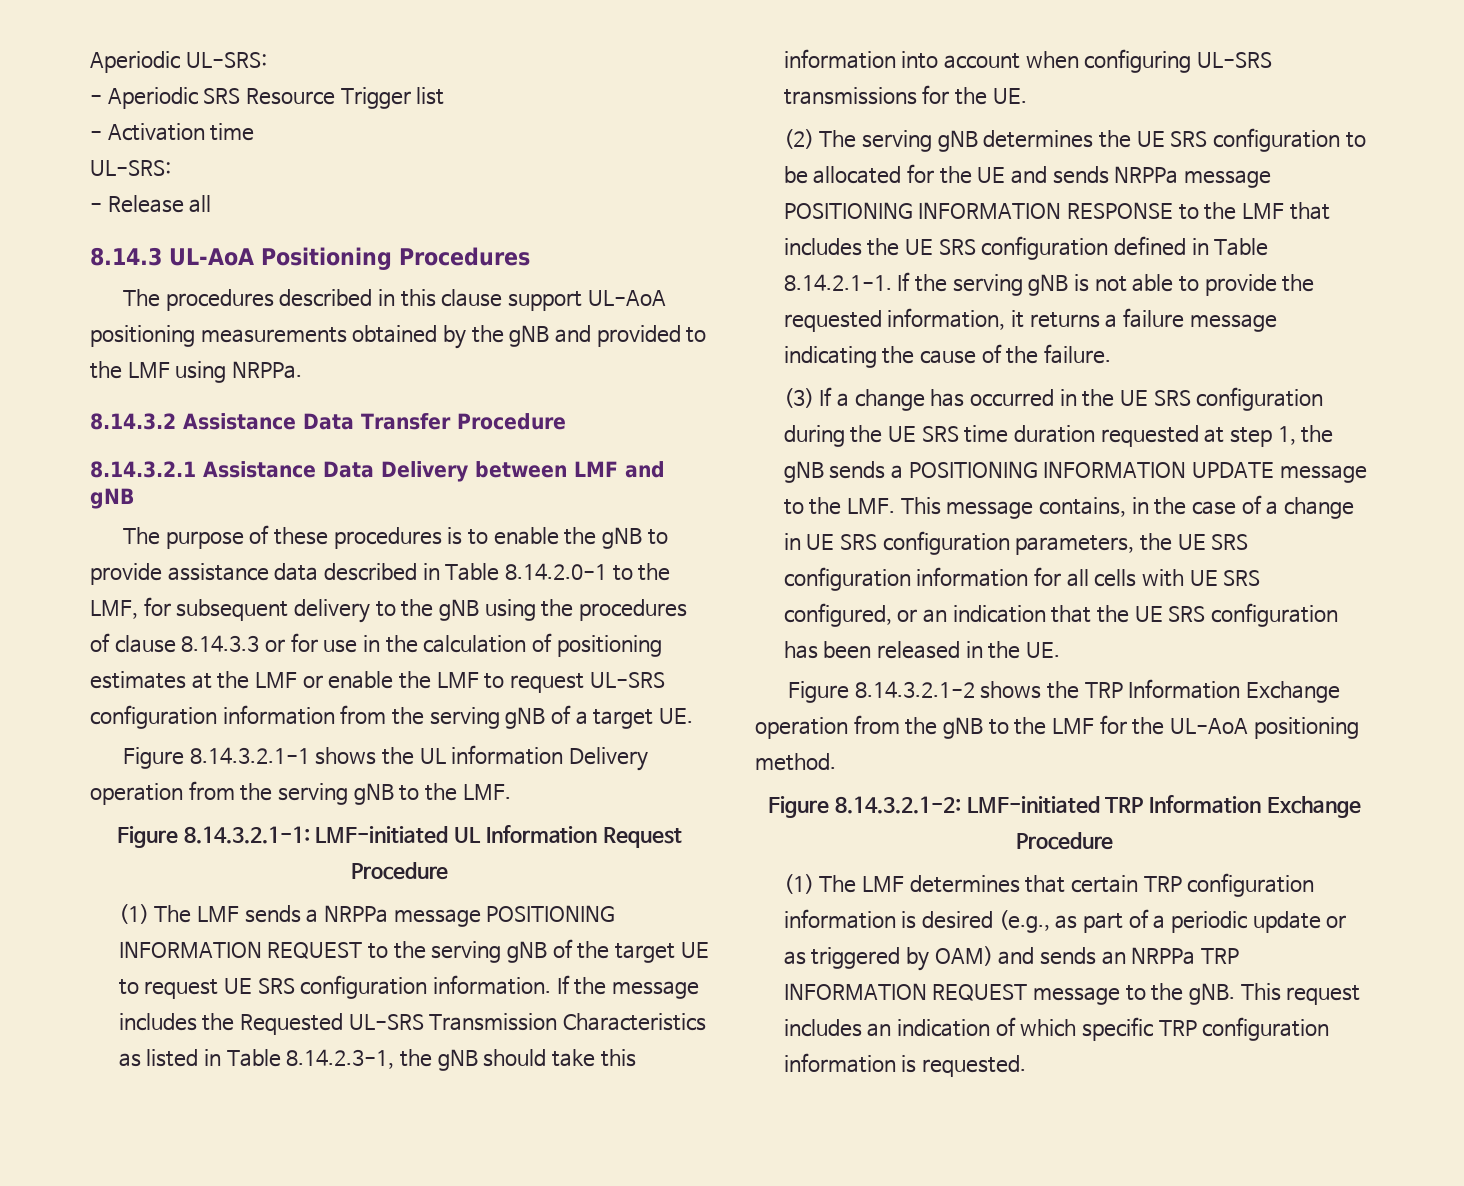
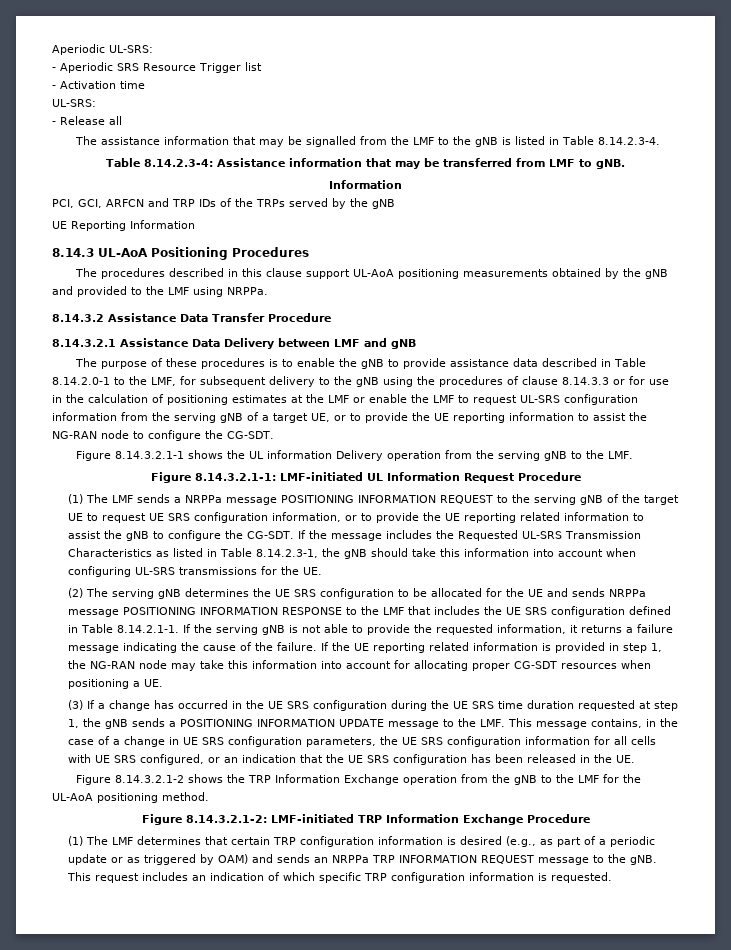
(212, 204) none -> [75,136,661,147] [106,158,625,169] [329,180,402,189] [52,198,395,209] [52,220,195,231] // The assistance information that may be signalled from the LMF to the gNB is listed in Table 8.14.2.3-4. // Table 8.14.2.3-4: Assistance information that may be transferred from LMF to gNB. // Information // PCI, GCI, ARFCN and TRP IDs of the TRPs served by the gNB // UE Reporting Information
[658,708,693,724] UE. -> [311,412,647,423] [52,430,274,441] UE, or to provide the UE reporting information to assist the NG-RAN node to configure the CG-SDT.
[433,975,552,995] information. -> [272,512,645,523] [68,530,295,541] information, or to provide the UE reporting related information to assist the gNB to configure the CG-SDT.
(1112, 354) none -> [321,642,663,653] [68,660,652,671] [68,679,164,689] If the UE reporting related information is provided in step 1, the NG-RAN node may take this information into account for allocating proper CG-SDT resources when positioning a UE.

